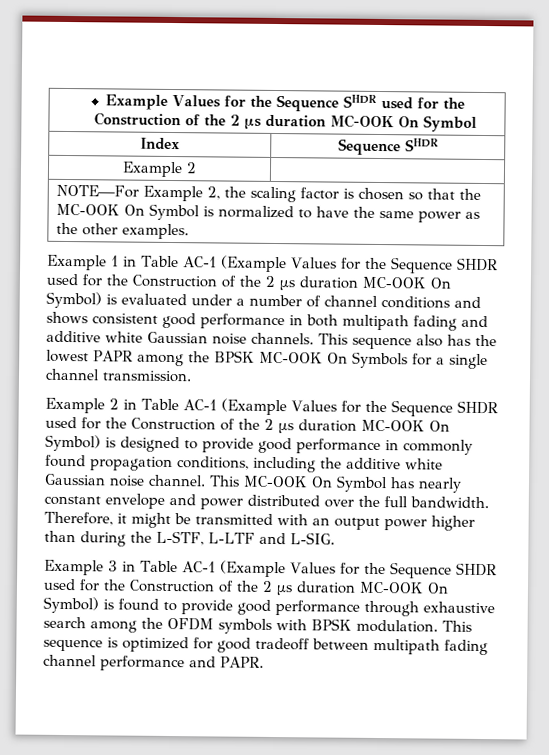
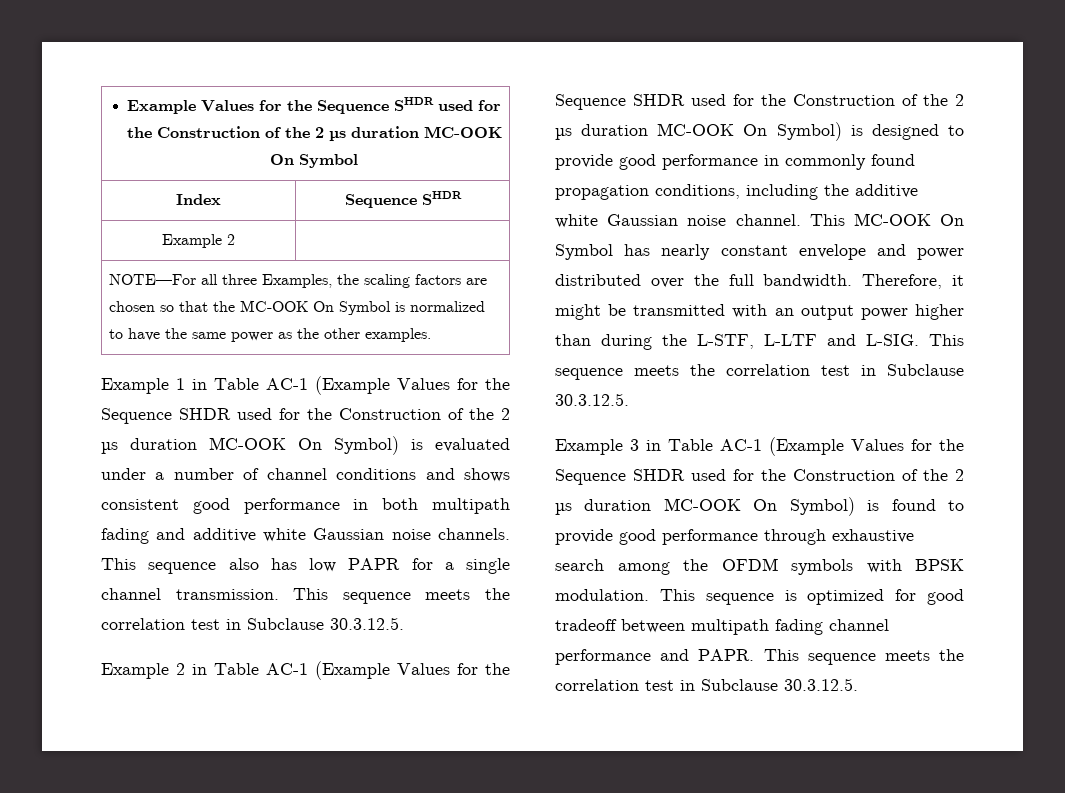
[143,185,355,203] Example 2, the scaling factor is -> [200,274,487,288] all three Examples, the scaling factors are
[475,334,497,347] [46,349,408,369] the lowest PAPR among the BPSK MC-OOK On Symbols -> [309,558,401,572] low PAPR
(192, 376) none -> [293,588,510,604] [101,617,404,630] This sequence meets the correlation test in Subclause 30.3.12.5.
(335, 538) none -> [929,334,964,346] [555,364,964,380] [555,393,629,406] This sequence meets the correlation test in Subclause 30.3.12.5.
(264, 662) none -> [763,649,964,665] [555,678,858,691] This sequence meets the correlation test in Subclause 30.3.12.5.

